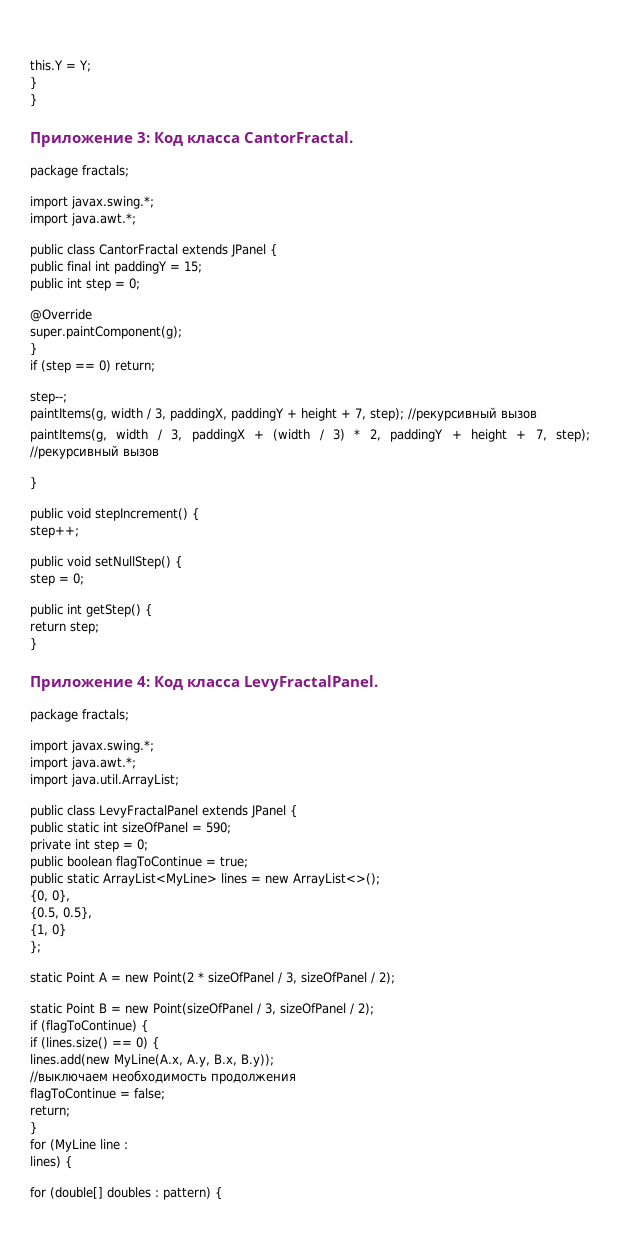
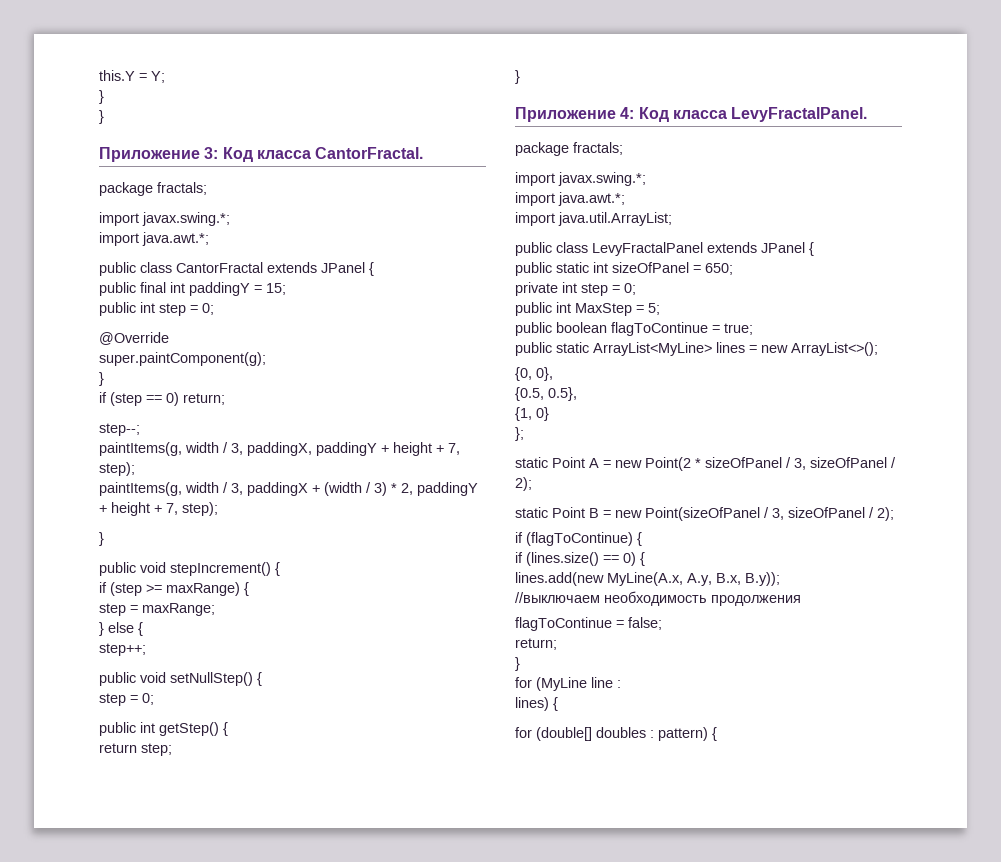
[408,407,537,421] //рекурсивный вызов -> (135, 469) none
[30,445,159,459] //рекурсивный вызов -> (218, 509) none
(199, 514) none -> [99,582,249,596] [99,603,215,616] [99,622,143,636] // if (step >= maxRange) { // step = maxRange; // } else {
[206,822,231,834] 590; -> [705,263,733,275] 650;
(148, 845) none -> [515,302,660,316] // public int MaxStep = 5;

